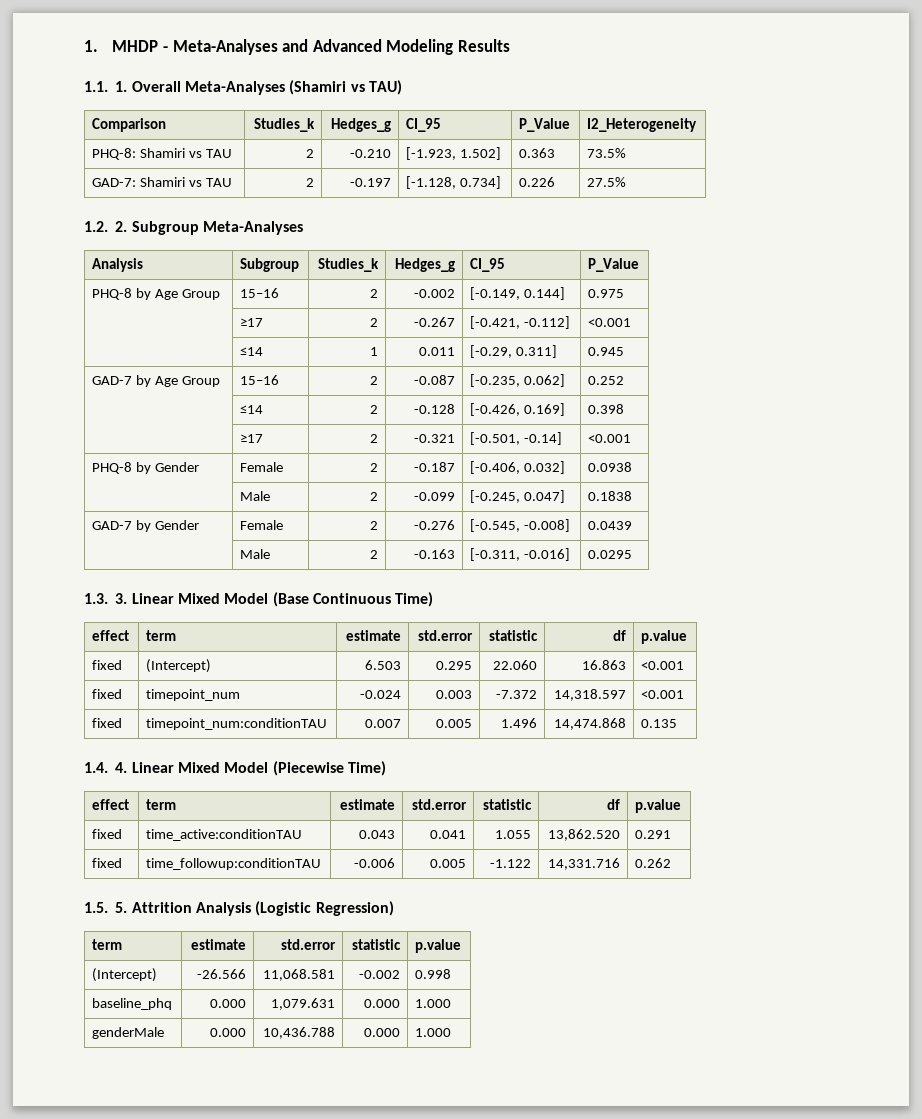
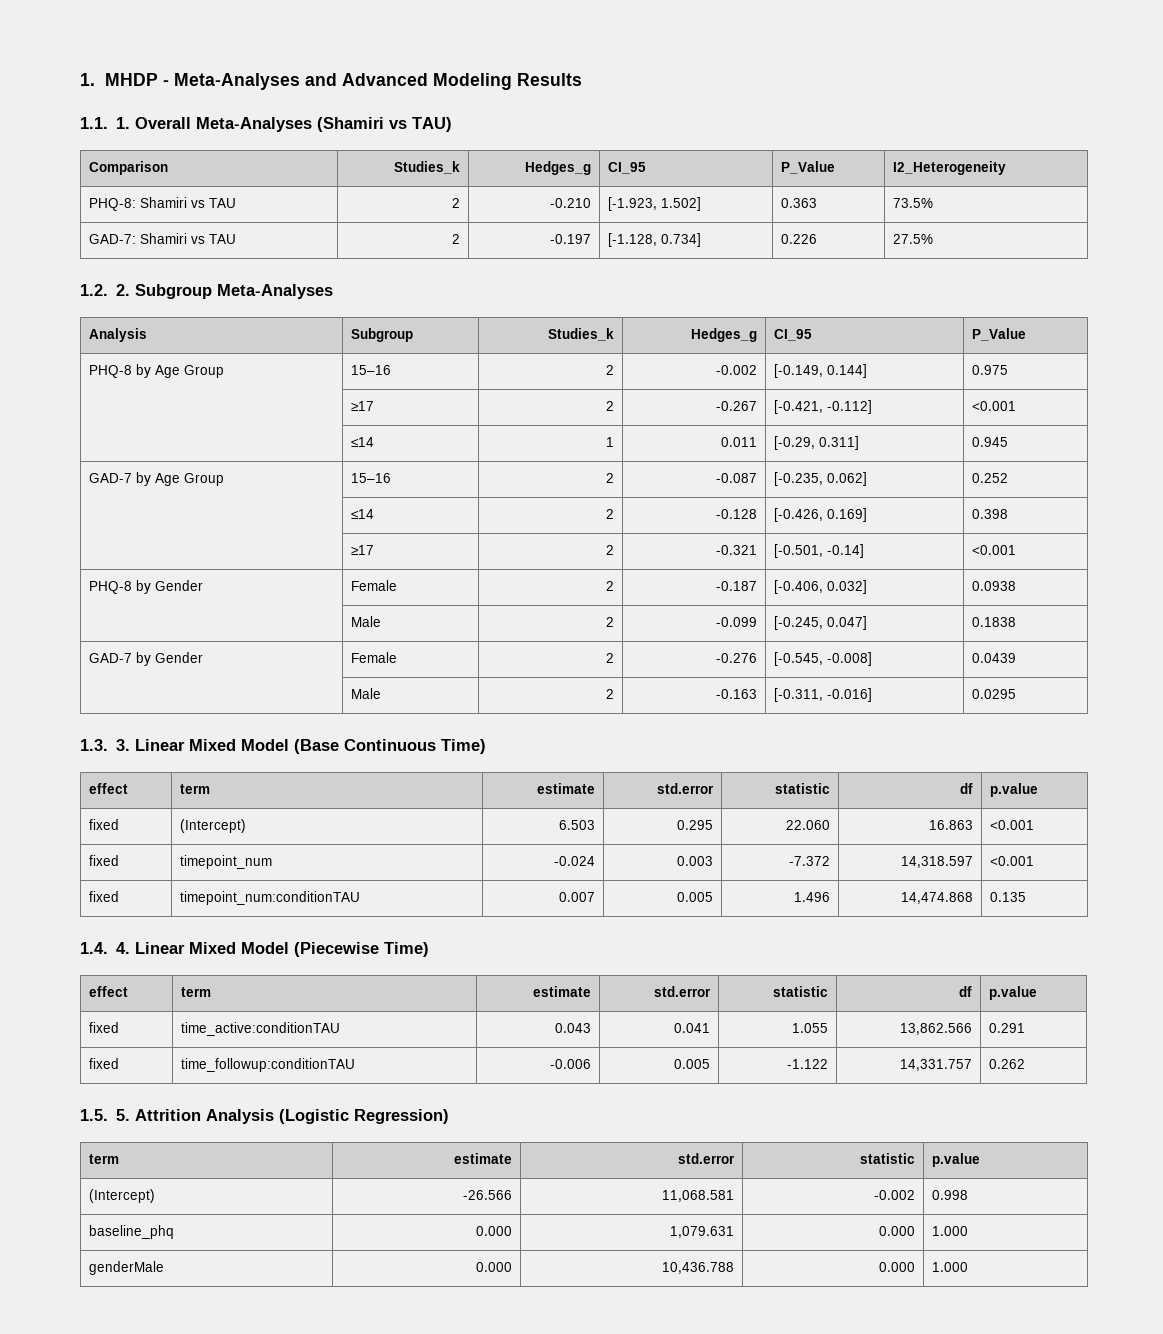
[547,829,620,841] 13,862.520 -> [899,1023,972,1035] 13,862.566
[547,858,620,870] 14,331.716 -> [899,1059,972,1071] 14,331.757

